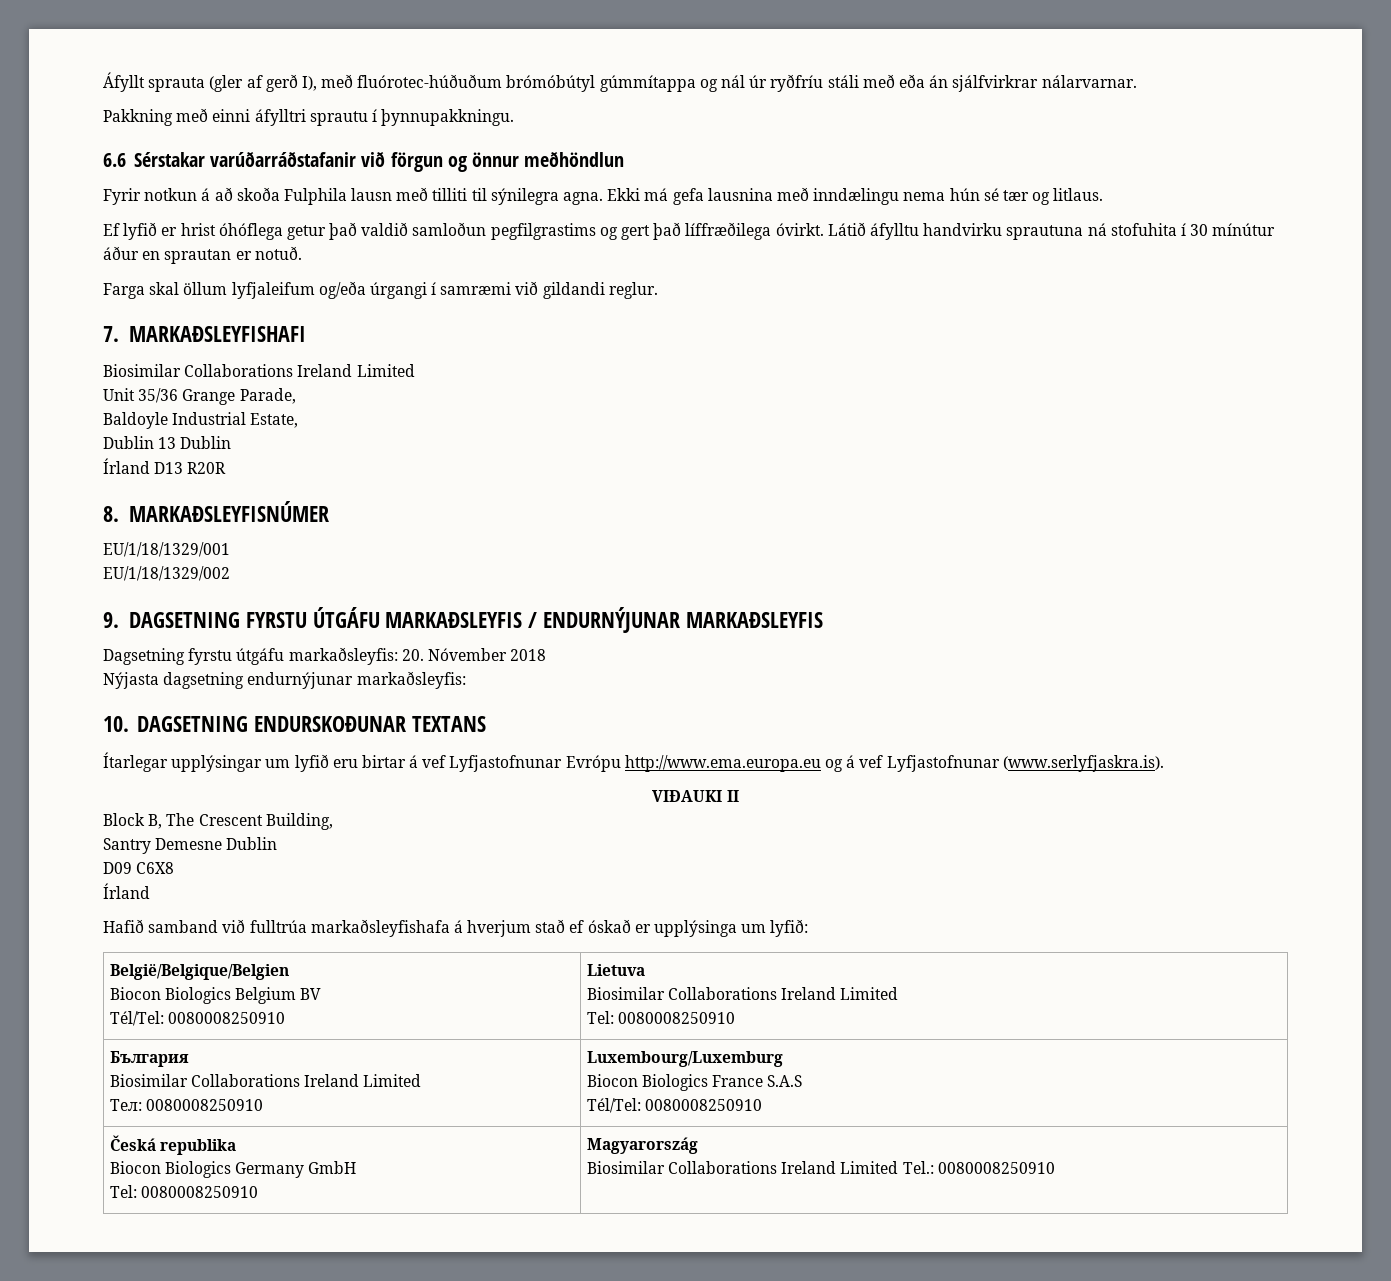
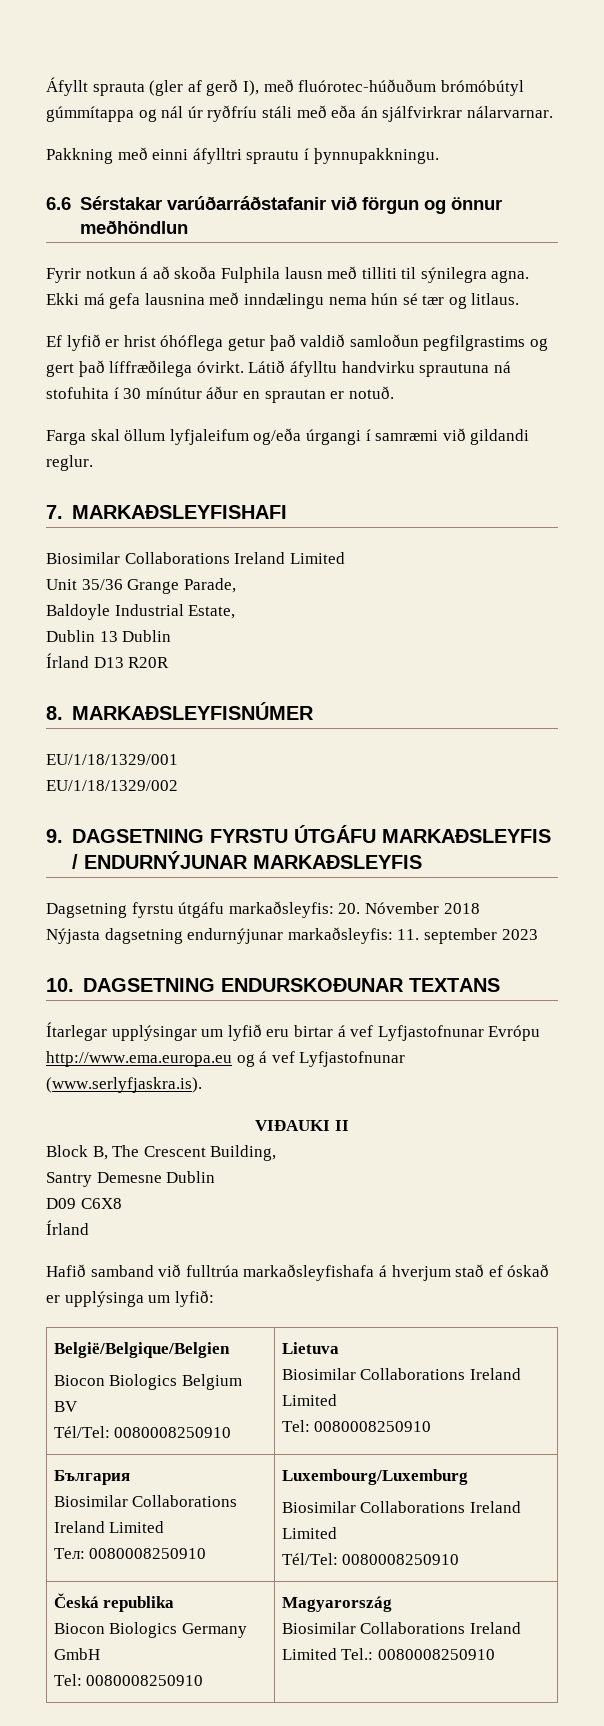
(466, 680) none -> [397,928,538,944] 11. september 2023
[586,1074,803,1091] Biocon Biologics France S.A.S -> [281,1501,522,1513] [281,1527,337,1539] Biosimilar Collaborations Ireland Limited

